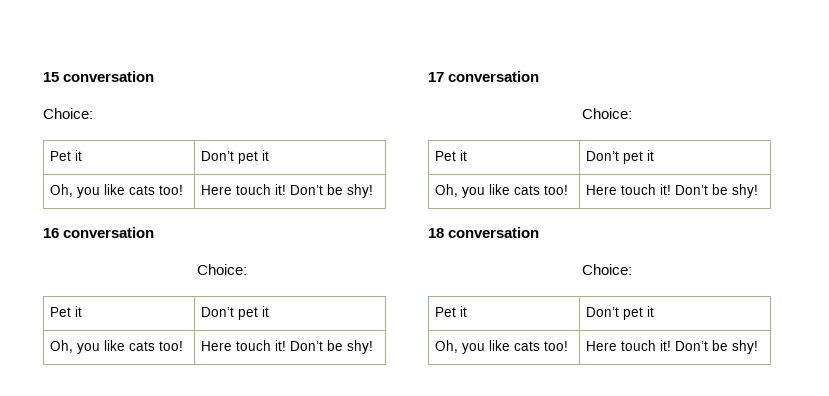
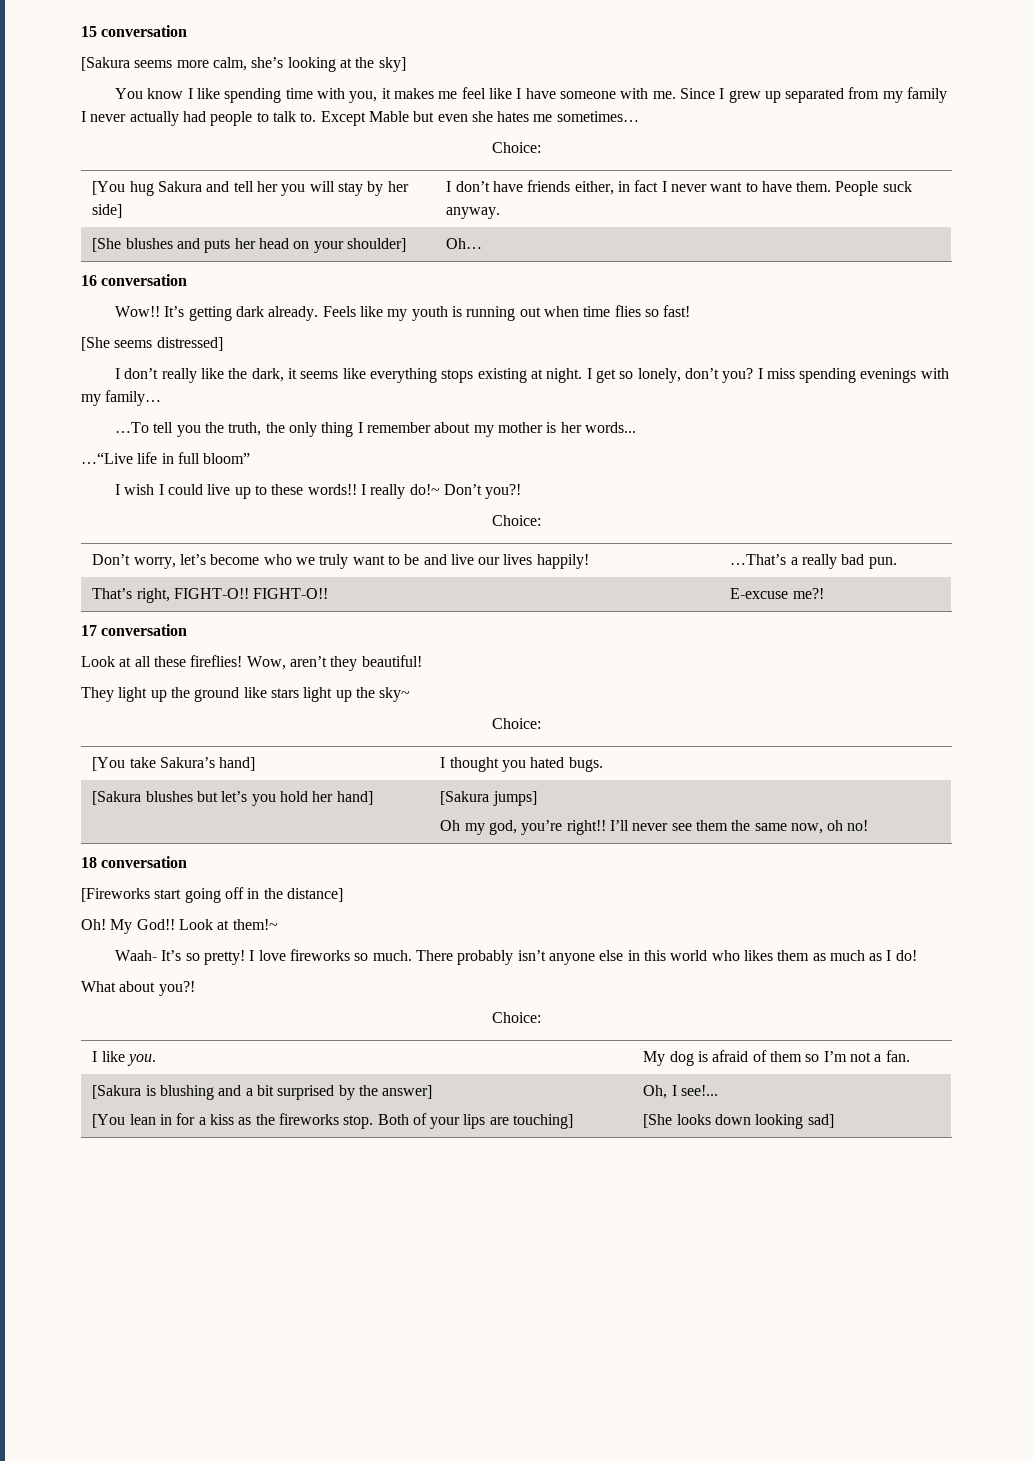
[43,108,93,119] [50,150,83,161] [201,150,270,164] [50,184,184,198] [201,184,374,198] [43,227,155,238] [197,264,247,275] [50,306,83,317] [201,306,270,320] [50,340,184,354] [201,340,374,354] [428,71,540,82] [582,108,632,119] [435,150,468,161] [586,150,655,164] [435,184,569,198] [586,184,759,198] [428,227,540,238] [582,264,632,275] [435,306,468,317] [586,306,655,320] [435,340,569,354] [586,340,759,354] Choice: // Pet it | Don’t pet it // Oh, you like cats too! | Here touch it! Don’t be shy! // 16 conversation // Choice: // Pet it | Don’t pet it // Oh, you like cats too! | Here touch it! Don’t be shy! // 17 conversation // Choice: // Pet it | Don’t pet it // Oh, you like cats too! | Here touch it! Don’t be shy! // 18 conversation // Choice: // Pet it | Don’t pet it // Oh, you like cats too! | Here touch it! Don’t be shy! -> [81,57,406,72] [115,87,948,103] [81,111,639,126] [492,142,541,153] [92,181,409,196] [92,204,123,218] [446,180,912,196] [446,207,501,219] [92,238,406,253] [446,238,483,249] [81,274,188,286] [115,305,691,321] [81,337,223,351] [115,368,949,383] [81,390,162,406] [115,422,636,437] [81,452,251,464] [115,484,522,499] [492,515,541,526] [92,554,589,569] [730,554,897,569] [92,588,329,603] [730,588,824,599] [81,624,188,636] [81,655,422,671] [81,687,411,702] [492,718,541,729] [92,757,256,771] [440,757,603,772] [92,791,373,806] [440,791,537,806] [440,820,869,835] [81,856,188,868] [81,887,343,903] [81,919,278,934] [115,949,917,965] [81,981,195,996] [492,1012,541,1023] [92,1051,156,1066] [643,1050,910,1066] [92,1085,433,1100] [92,1113,574,1129] [643,1085,718,1099] [643,1114,834,1129] [Sakura seems more calm, she’s looking at the sky] // You know I like spending time with you, it makes me feel like I have someone with me. Since I grew up separated from my family I never actually had people to talk to. Except Mable but even she hates me sometimes… // Choice: // [You hug Sakura and tell her you will stay by her side] | I don’t have friends either, in fact I never want to have them. People suck anyway. // [She blushes and puts her head on your shoulder] | Oh… // 16 conversation // Wow!! It’s getting dark already. Feels like my youth is running out when time flies so fast! // [She seems distressed] // I don’t really like the dark, it seems like everything stops existing at night. I get so lonely, don’t you? I miss spending evenings with my family… // …To tell you the truth, the only thing I remember about my mother is her words... // …“Live life in full bloom” // I wish I could live up to these words!! I really do!~ Don’t you?! // Choice: // Don’t worry, let’s become who we truly want to be and live our lives happily! | …That’s a really bad pun. // That’s right, FIGHT-O!! FIGHT-O!! | E-excuse me?! // 17 conversation // Look at all these fireflies! Wow, aren’t they beautiful! // They light up the ground like stars light up the sky~ // Choice: // [You take Sakura’s hand] | I thought you hated bugs. // [Sakura blushes but let’s you hold her hand] | [Sakura jumps] // Oh my god, you’re right!! I’ll never see them the same now, oh no! // 18 conversation // [Fireworks start going off in the distance] // Oh! My God!! Look at them!~ // Waah- It’s so pretty! I love fireworks so much. There probably isn’t anyone else in this world who likes them as much as I do! // What about you?! // Choice: // I like you. | My dog is afraid of them so I’m not a fan. // [Sakura is blushing and a bit surprised by the answer] // [You lean in for a kiss as the fireworks stop. Both of your lips are touching] | Oh, I see!... // [She looks down looking sad]

